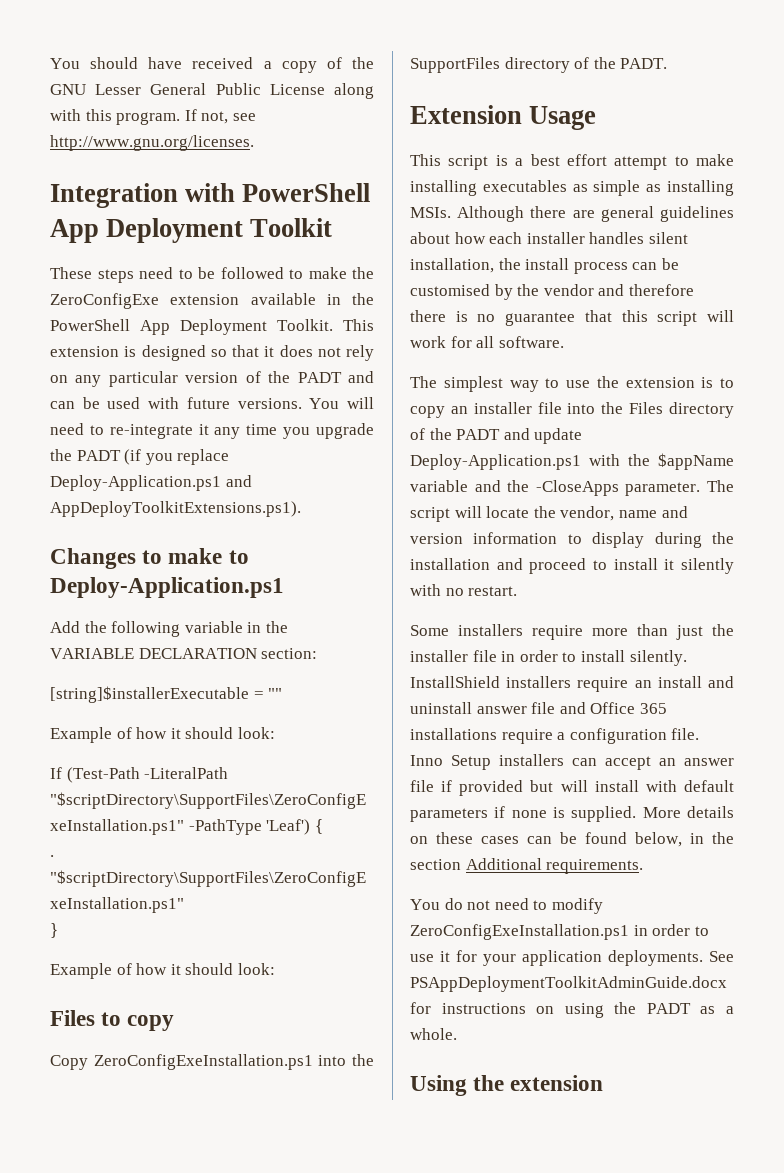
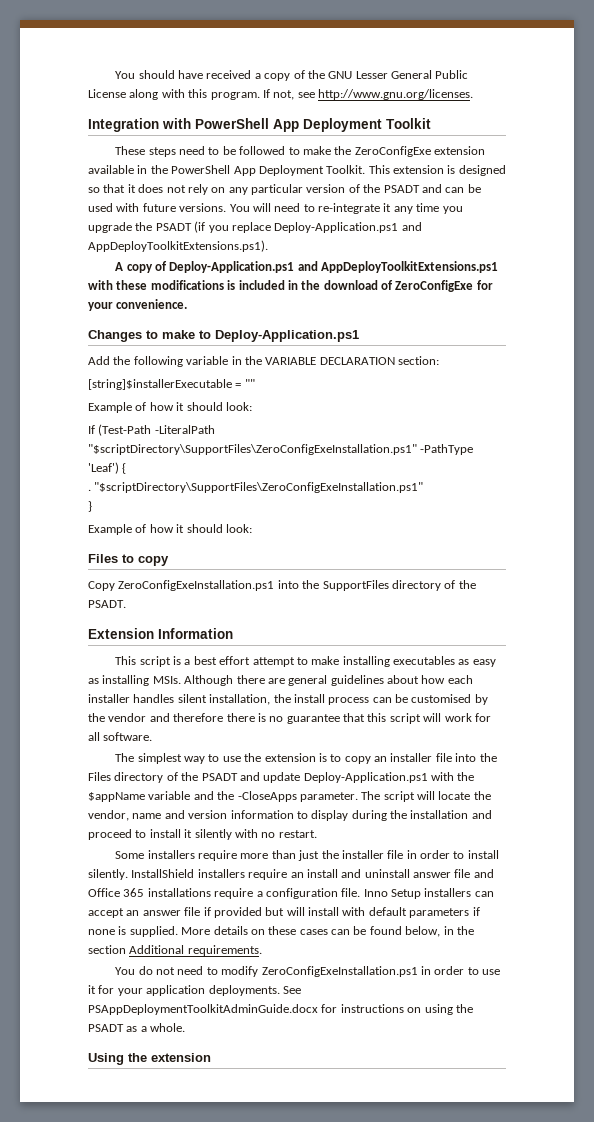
[297,372,342,383] PADT -> [383,185,420,193] PSADT
[76,450,121,461] PADT -> [155,223,192,231] PSADT
(301, 509) none -> [115,261,499,273] [88,280,493,292] [88,299,188,311] // A copy of Deploy-Application.ps1 and AppDeployToolkitExtensions.ps1 with these modifications is included in the download of ZeroConfigExe for your convenience.
[620,58,668,69] PADT. -> [88,600,126,608] PSADT.
[529,106,597,130] Usage -> [158,628,233,639] Information
[593,180,641,196] simple -> [472,659,496,667] easy
[456,429,501,440] PADT -> [201,773,238,781] PSADT
[646,1003,691,1014] PADT -> [88,1024,124,1032] PSADT

